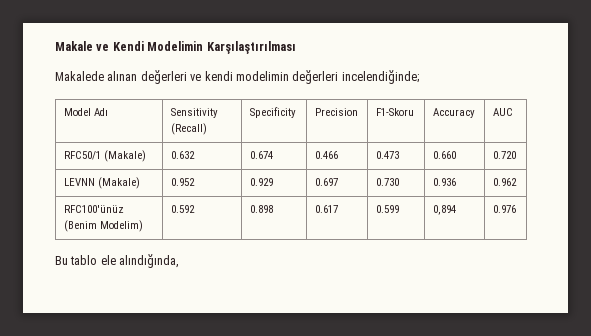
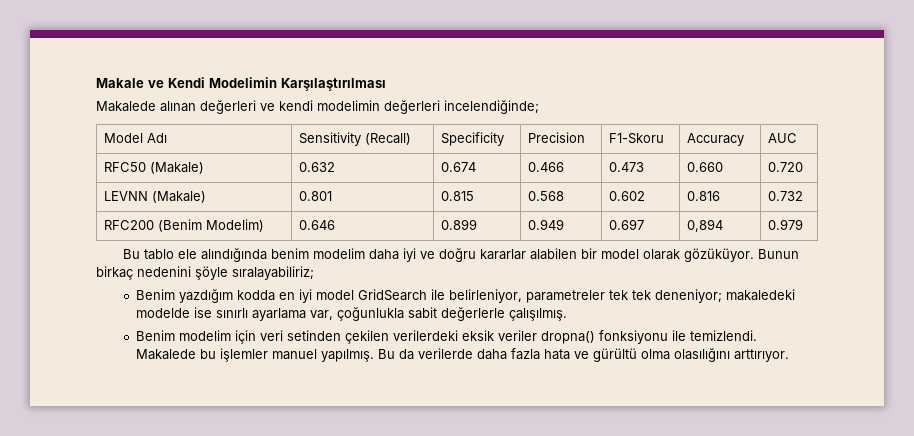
[63,151,101,160] RFC50/1 -> [103,162,146,172] RFC50
[170,178,195,186] [249,178,273,186] [314,178,338,186] [375,178,399,186] [432,178,456,186] [492,178,517,186] [63,205,124,213] [63,220,143,232] [170,205,195,213] [249,205,273,213] [314,205,338,213] [375,205,399,213] 0.952 | 0.929 | 0.697 | 0.730 | 0.936 | 0.962 // RFC100'ünüz (Benim Modelim) | 0.592 | 0.898 | 0.617 | 0.599 -> [298,191,332,201] [440,191,474,201] [527,191,564,201] [608,191,645,201] [686,191,720,201] [767,191,803,201] [103,219,264,232] [298,220,335,230] [440,219,477,230] [527,219,564,230] [608,219,644,230] 0.801 | 0.815 | 0.568 | 0.602 | 0.816 | 0.732 // RFC200 (Benim Modelim) | 0.646 | 0.899 | 0.949 | 0.697
[492,205,516,213] 0.976 -> [767,219,803,230] 0.979
[119,254,180,268] alındığında, -> [201,248,800,262] [96,266,314,280] [136,289,796,303] [136,307,568,321] [136,330,758,344] [136,348,790,362] alındığında benim modelim daha iyi ve doğru kararlar alabilen bir model olarak gözüküyor. Bunun birkaç nedenini şöyle sıralayabiliriz; // Benim yazdığım kodda en iyi model GridSearch ile belirleniyor, parametreler tek tek deneniyor; makaledeki modelde ise sınırlı ayarlama var, çoğunlukla sabit değerlerle çalışılmış. // Benim modelim için veri setinden çekilen verilerdeki eksik veriler dropna() fonksiyonu ile temizlendi. Makalede bu işlemler manuel yapılmış. Bu da verilerde daha fazla hata ve gürültü olma olasılığını arttırıyor.

